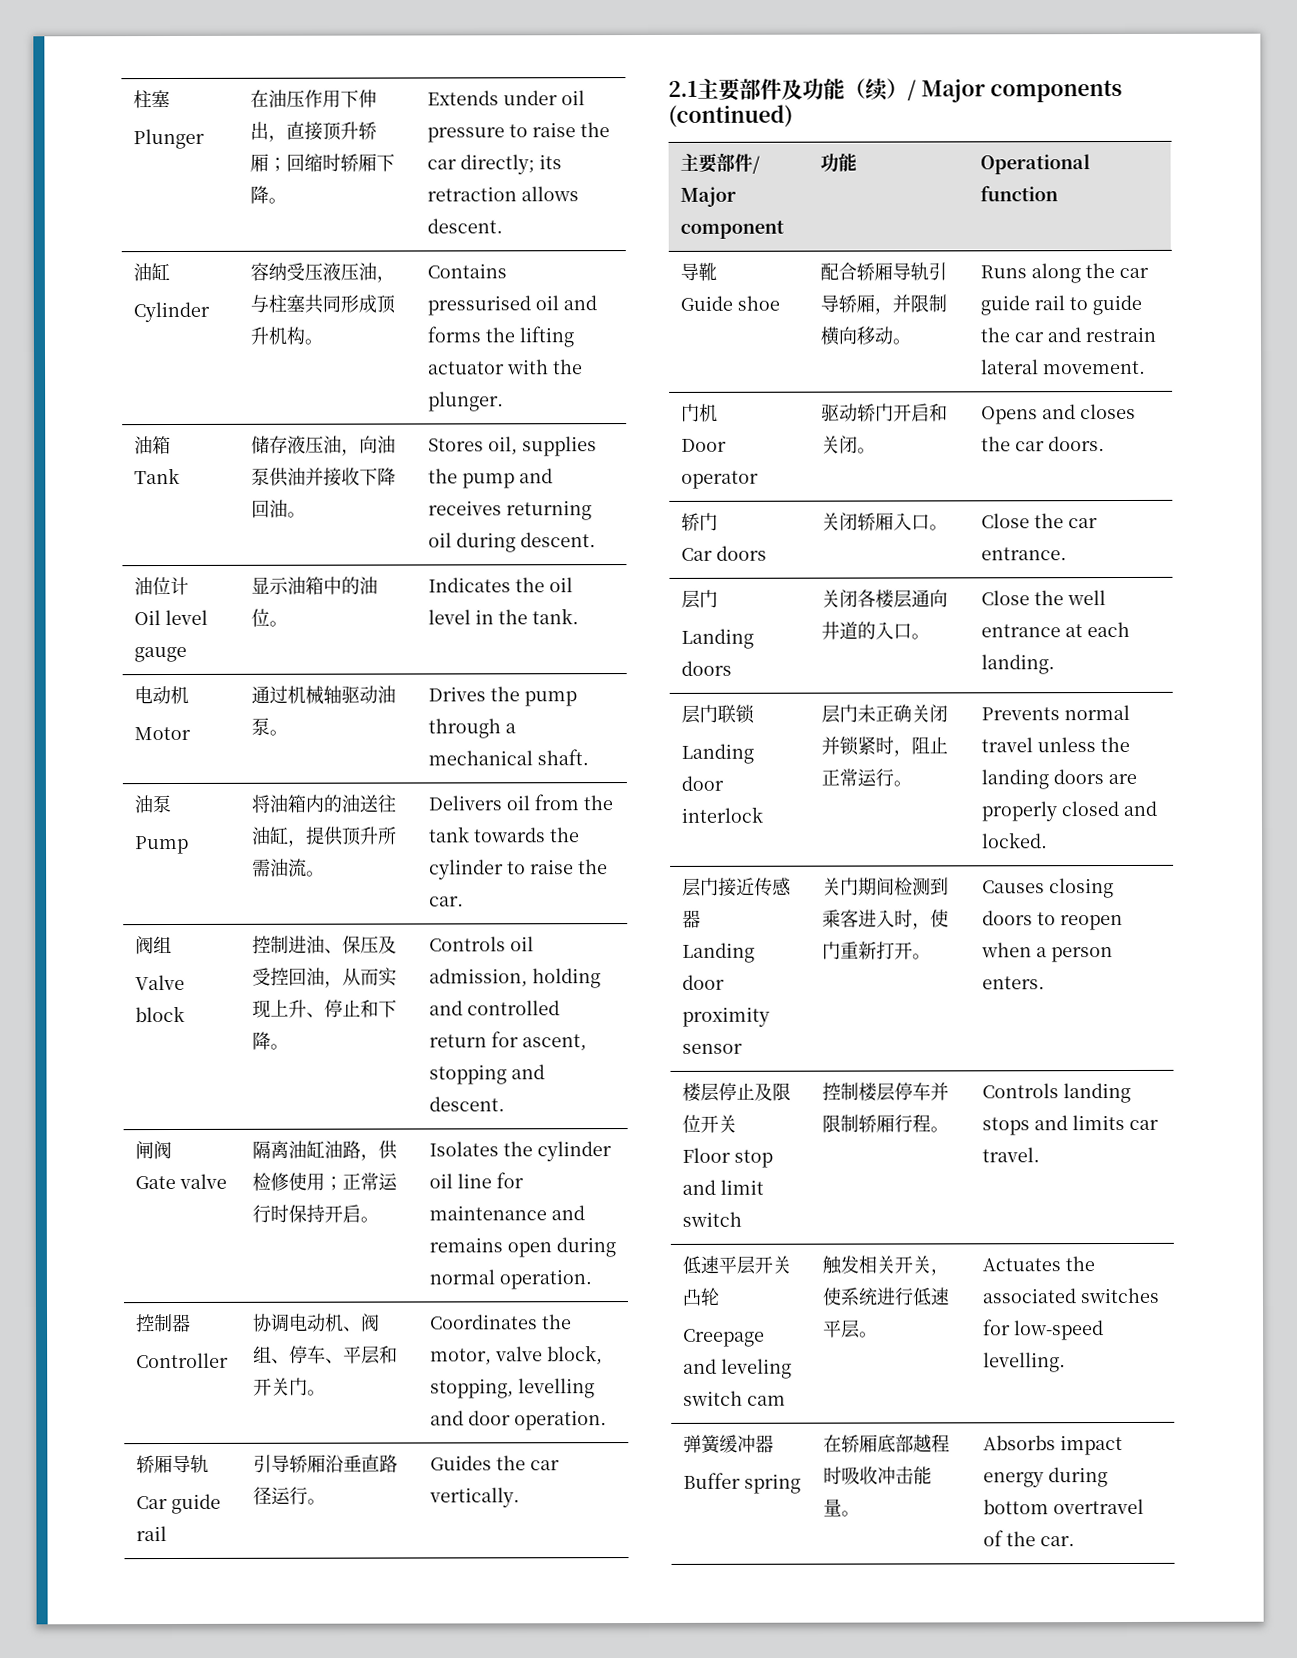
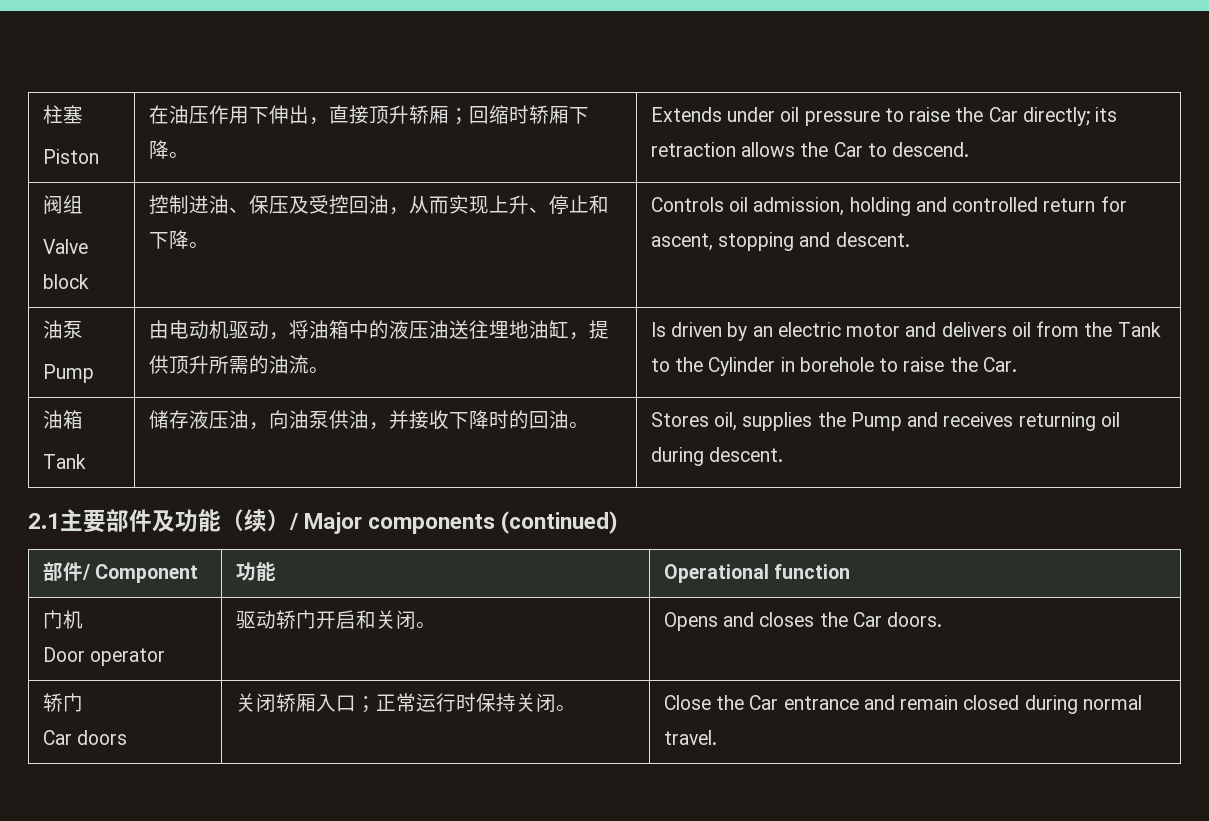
[132,128,205,150] Plunger -> [42,149,99,164] Piston
[426,159,457,170] car -> [988,107,1018,122] Car
[426,218,503,234] [132,263,170,282] [132,301,210,323] [249,262,395,283] [249,294,396,314] [249,326,323,345] [426,263,507,279] [426,295,597,316] [426,326,574,348] [427,359,583,375] [427,391,504,412] [133,436,171,455] [133,467,180,485] [250,435,396,456] [250,467,396,487] [250,499,306,518] [427,436,597,457] [427,468,553,489] [427,500,592,521] [427,532,596,553] [133,576,189,596] [133,609,208,626] [133,646,187,663] [250,576,378,595] [250,608,288,627] [427,577,573,593] [427,608,579,625] [133,685,189,705] [133,726,191,741] [250,685,396,705] [250,717,288,736] [427,686,577,707] [427,718,516,739] [427,749,589,766] [133,795,171,814] [134,835,189,855] [250,794,396,813] [250,826,397,847] [251,858,325,877] [427,794,613,811] [427,826,580,843] [428,859,608,880] [428,896,464,907] descent. // 油缸 // Cylinder | 容纳受压液压油，与柱塞共同形成顶升机构。 | Contains pressurised oil and forms the lifting actuator with the plunger. // 油箱 // Tank | 储存液压油，向油泵供油并接收下降回油。 | Stores oil, supplies the pump and receives returning oil during descent. // 油位计 // Oil level gauge | 显示油箱中的油位。 | Indicates the oil level in the tank. // 电动机 // Motor | 通过机械轴驱动油泵。 | Drives the pump through a mechanical shaft. // 油泵 // Pump | 将油箱内的油送往油缸，提供顶升所需油流。 | Delivers oil from the tank towards the cylinder to raise the car. -> [800,142,970,157] the Car to descend.
[134,1140,172,1160] [134,1173,227,1190] [251,1140,398,1161] [251,1172,398,1191] [251,1204,379,1223] [428,1141,612,1162] [428,1172,524,1189] [428,1205,585,1221] [428,1237,616,1258] [428,1269,592,1290] [135,1313,191,1333] [135,1352,229,1369] [252,1313,380,1332] [252,1345,398,1365] [252,1377,326,1396] [429,1314,572,1330] [429,1345,603,1366] [429,1378,595,1399] [429,1410,607,1431] [135,1454,209,1474] [135,1493,221,1515] [135,1526,167,1542] [252,1454,398,1473] [252,1486,326,1505] [429,1455,560,1471] [428,1487,520,1508] 闸阀 // Gate valve | 隔离油缸油路，供检修使用；正常运行时保持开启。 | Isolates the cylinder oil line for maintenance and remains open during normal operation. // 控制器 // Controller | 协调电动机、阀组、停车、平层和开关门。 | Coordinates the motor, valve block, stopping, levelling and door operation. // 轿厢导轨 // Car guide rail | 引导轿厢沿垂直路径运行。 | Guides the car vertically. -> [42,320,83,339] [42,364,94,383] [148,320,609,340] [148,355,329,374] [650,321,1161,341] [650,357,1017,376] [42,410,83,429] [42,454,86,469] [148,410,589,430] [650,412,1120,431] [650,447,784,466] 油泵 // Pump | 由电动机驱动，将油箱中的液压油送往埋地油缸，提供顶升所需的油流。 | Is driven by an electric motor and delivers oil from the Tank to the Cylinder in borehole to raise the Car. // 油箱 // Tank | 储存液压油，向油泵供油，并接收下降时的回油。 | Stores oil, supplies the Pump and receives returning oil during descent.
[679,153,718,173] 主要 -> (619, 522) none
[679,186,736,207] [679,220,784,239] Major component -> [95,564,199,583] Component
[679,262,717,281] [679,295,780,311] [819,262,947,281] [819,294,947,315] [819,326,911,346] [979,263,1149,284] [979,294,1142,316] [979,326,1156,343] [980,359,1146,375] // 导靴 // Guide shoe | 配合轿厢导轨引导轿厢，并限制横向移动。 | Runs along the car guide rail to guide the car and restrain lateral movement. -> (851, 571) none
[1014,441,1045,452] car -> [852,612,882,627] Car
[928,524,948,531] [980,513,1098,529] [980,547,1067,561] [680,589,718,609] [680,628,754,649] [680,660,732,676] [820,589,948,609] [820,621,930,640] [980,590,1106,606] [980,621,1130,638] [980,654,1055,675] [680,704,755,724] [680,743,754,764] [680,775,724,791] [680,806,763,823] [820,704,948,724] [820,736,948,757] [820,768,912,787] [980,704,1130,721] [980,736,1130,753] [980,769,1137,790] [980,800,1157,822] [981,832,1048,849] [681,877,792,897] [681,909,701,928] [681,942,755,963] [681,974,725,990] [681,1006,770,1027] [681,1043,743,1054] [821,877,949,896] [821,909,949,930] [821,941,931,960] [981,878,1114,899] [981,910,1123,931] [980,942,1113,963] [981,976,1045,990] [681,1082,791,1102] [681,1114,737,1133] [681,1147,773,1168] [681,1179,764,1195] [681,1211,742,1227] [821,1082,949,1102] [821,1114,949,1133] [981,1082,1131,1104] [981,1115,1159,1136] [981,1147,1040,1163] [681,1255,791,1275] [681,1287,719,1306] [682,1328,765,1347] [682,1358,792,1379] [682,1390,786,1406] [821,1255,949,1276] [821,1287,949,1306] [822,1319,878,1339] [981,1256,1095,1272] [981,1287,1159,1304] [982,1319,1104,1341] [982,1352,1066,1373] [682,1434,774,1454] [682,1472,801,1494] [822,1434,950,1453] [822,1466,932,1485] [822,1498,860,1517] [982,1435,1123,1456] [982,1467,1108,1488] [982,1498,1144,1515] [982,1530,1075,1547] 。 | Close the car entrance. // 层门 // Landing doors | 关闭各楼层通向井道的入口。 | Close the well entrance at each landing. // 层门联锁 // Landing door interlock | 层门未正确关闭并锁紧时，阻止正常运行。 | Prevents normal travel unless the landing doors are properly closed and locked. // 层门接近传感器 // Landing door proximity sensor | 关门期间检测到乘客进入时，使门重新打开。 | Causes closing doors to reopen when a person enters. // 楼层停止及限位开关 // Floor stop and limit switch | 控制楼层停车并限制轿厢行程。 | Controls landing stops and limits car travel. // 低速平层开关凸轮 // Creepage and leveling switch cam | 触发相关开关，使系统进行低速平层。 | Actuates the associated switches for low-speed levelling. // 弹簧缓冲器 // Buffer spring | 在轿厢底部越程时吸收冲击能量。 | Absorbs impact energy during bottom overtravel of the car. -> [355,693,576,713] [663,695,1142,714] [663,730,717,745] ；正常运行时保持关闭。 | Close the Car entrance and remain closed during normal travel.

